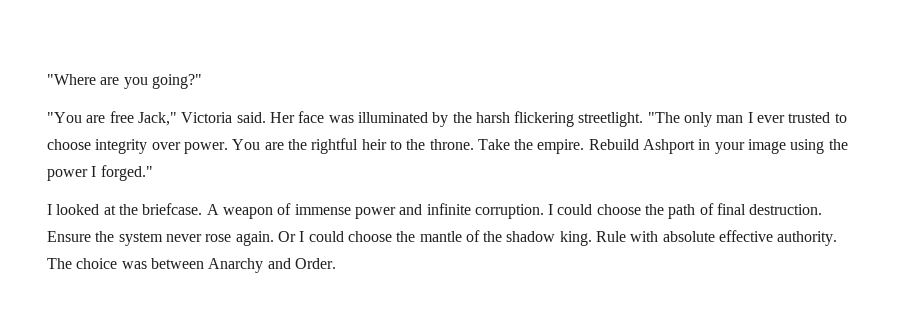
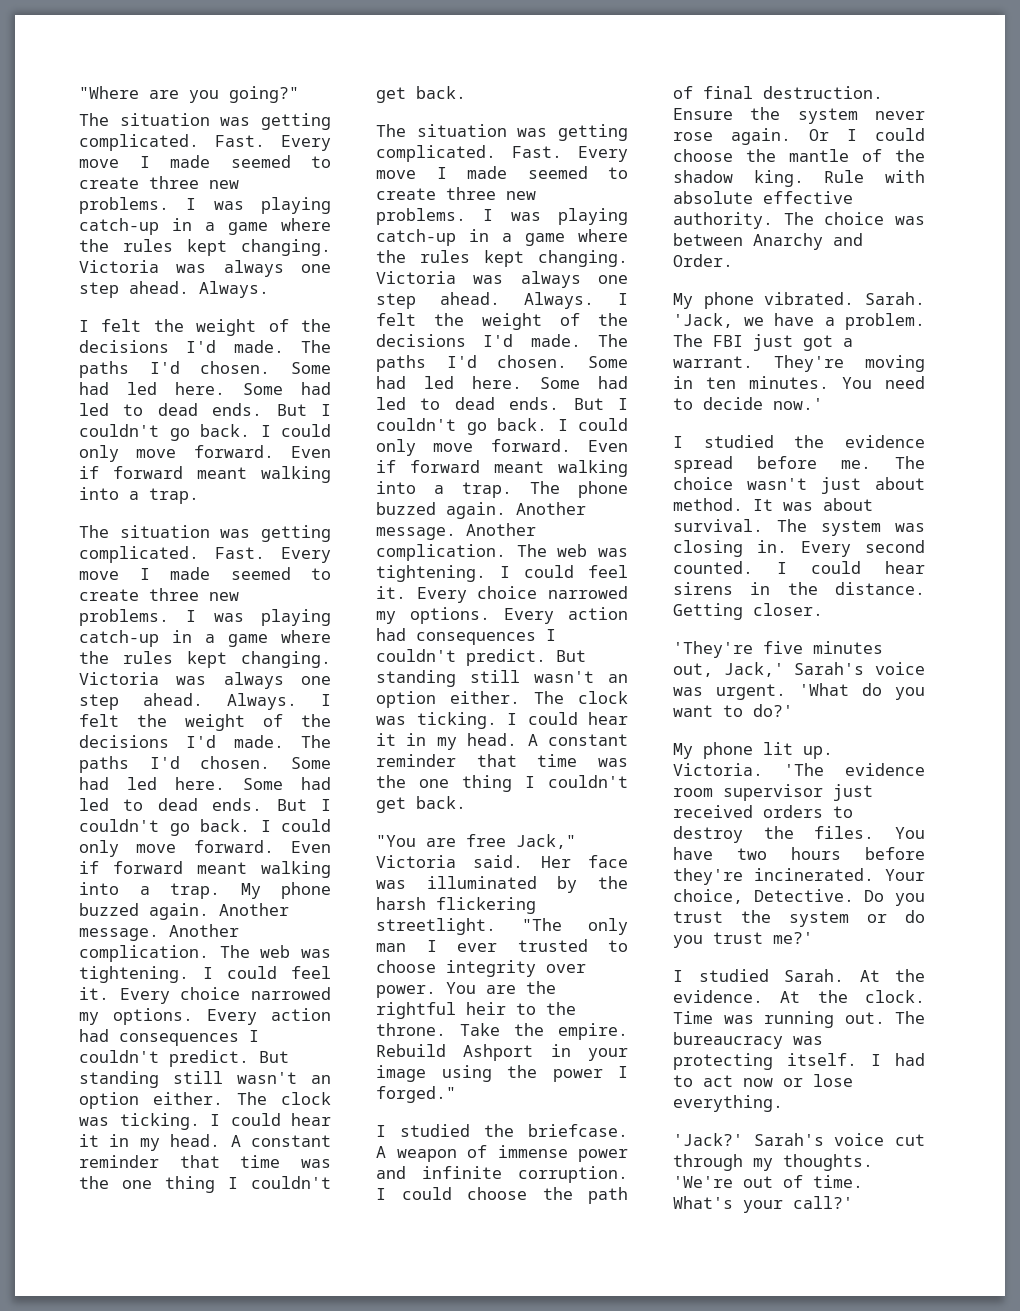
(202, 81) none -> [79,113,331,130] [79,134,331,151] [79,155,331,168] [79,176,239,189] [79,197,331,214] [79,218,331,235] [79,239,331,256] [79,260,331,277] [79,281,269,298] [79,319,331,336] [79,340,331,353] [79,361,331,378] [79,382,331,395] [79,403,331,416] [79,424,331,441] [79,445,331,462] [79,466,331,483] [79,487,199,504] [79,525,331,542] [79,546,331,563] [79,567,331,580] [79,588,239,601] [79,609,331,626] [79,630,331,647] [79,651,331,668] [79,672,331,689] [79,693,331,710] [79,714,331,731] [79,735,331,748] [79,756,331,773] [79,777,331,790] [79,798,331,811] [79,819,331,836] [79,840,331,857] [79,861,331,878] [79,882,331,899] [79,903,289,920] [79,924,239,941] [79,945,331,962] [79,966,331,983] [79,987,331,1004] [79,1008,331,1025] [79,1029,259,1046] [79,1050,289,1067] [79,1071,331,1088] [79,1092,331,1109] [79,1113,331,1130] [79,1134,331,1151] [79,1155,331,1168] [79,1176,331,1193] [376,86,466,103] [376,124,628,141] [376,145,628,162] [376,166,628,179] [376,187,536,200] [376,208,628,225] [376,229,628,246] [376,250,628,267] [376,271,628,288] [376,292,628,309] [376,313,628,330] [376,334,628,347] [376,355,628,372] [376,376,628,389] [376,397,628,410] [376,418,628,435] [376,439,628,456] [376,460,628,477] [376,481,628,498] [376,502,586,519] [376,523,536,540] [376,544,628,561] [376,565,628,582] [376,586,628,603] [376,607,628,624] [376,628,556,645] [376,649,586,666] [376,670,628,687] [376,691,628,708] [376,712,628,729] [376,733,628,750] [376,754,628,767] [376,775,628,792] [376,796,466,813] // The situation was getting complicated. Fast. Every move I made seemed to create three new problems. I was playing catch-up in a game where the rules kept changing. Victoria was always one step ahead. Always. // I felt the weight of the decisions I'd made. The paths I'd chosen. Some had led here. Some had led to dead ends. But I couldn't go back. I could only move forward. Even if forward meant walking into a trap. // The situation was getting complicated. Fast. Every move I made seemed to create three new problems. I was playing catch-up in a game where the rules kept changing. Victoria was always one step ahead. Always. I felt the weight of the decisions I'd made. The paths I'd chosen. Some had led here. Some had led to dead ends. But I couldn't go back. I could only move forward. Even if forward meant walking into a trap. My phone buzzed again. Another message. Another complication. The web was tightening. I could feel it. Every choice narrowed my options. Every action had consequences I couldn't predict. But standing still wasn't an option either. The clock was ticking. I could hear it in my head. A constant reminder that time was the one thing I couldn't get back. // The situation was getting complicated. Fast. Every move I made seemed to create three new problems. I was playing catch-up in a game where the rules kept changing. Victoria was always one step ahead. Always. I felt the weight of the decisions I'd made. The paths I'd chosen. Some had led here. Some had led to dead ends. But I couldn't go back. I could only move forward. Even if forward meant walking into a trap. The phone buzzed again. Another message. Another complication. The web was tightening. I could feel it. Every choice narrowed my options. Every action had consequences I couldn't predict. But standing still wasn't an option either. The clock was ticking. I could hear it in my head. A constant reminder that time was the one thing I couldn't get back.
[56,204,116,215] looked at -> [400,1124,470,1137] studied
(336, 263) none -> [673,292,925,309] [673,313,925,330] [673,334,853,351] [673,355,925,372] [673,376,925,389] [673,397,823,410] [673,435,925,448] [673,456,925,473] [673,477,925,494] [673,498,873,511] [673,519,925,536] [673,540,925,557] [673,561,925,574] [673,582,925,595] [673,603,823,620] [673,641,883,658] [673,662,925,677] [673,683,925,700] [673,704,793,717] [673,742,833,759] [673,763,925,776] [673,784,873,801] [673,805,853,818] [673,826,925,843] [673,847,925,860] [673,868,925,885] [673,889,925,906] [673,910,925,927] [673,932,813,948] [673,969,925,982] [673,990,925,1003] [673,1011,925,1028] [673,1032,823,1049] [673,1053,925,1070] [673,1074,853,1087] [673,1095,783,1112] [673,1133,925,1146] [673,1154,873,1171] [673,1175,863,1188] [673,1196,853,1213] // My phone vibrated. Sarah. 'Jack, we have a problem. The FBI just got a warrant. They're moving in ten minutes. You need to decide now.' // I studied the evidence spread before me. The choice wasn't just about method. It was about survival. The system was closing in. Every second counted. I could hear sirens in the distance. Getting closer. // 'They're five minutes out, Jack,' Sarah's voice was urgent. 'What do you want to do?' // My phone lit up. Victoria. 'The evidence room supervisor just received orders to destroy the files. You have two hours before they're incinerated. Your choice, Detective. Do you trust the system or do you trust me?' // I studied Sarah. At the evidence. At the clock. Time was running out. The bureaucracy was protecting itself. I had to act now or lose everything. // 'Jack?' Sarah's voice cut through my thoughts. 'We're out of time. What's your call?'

